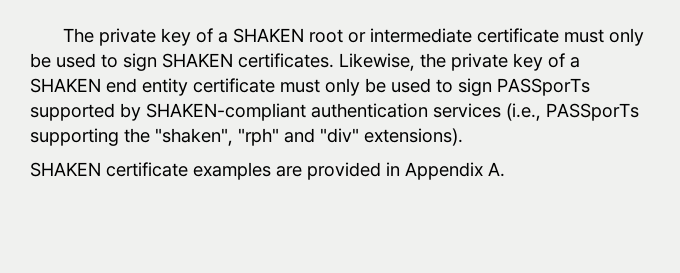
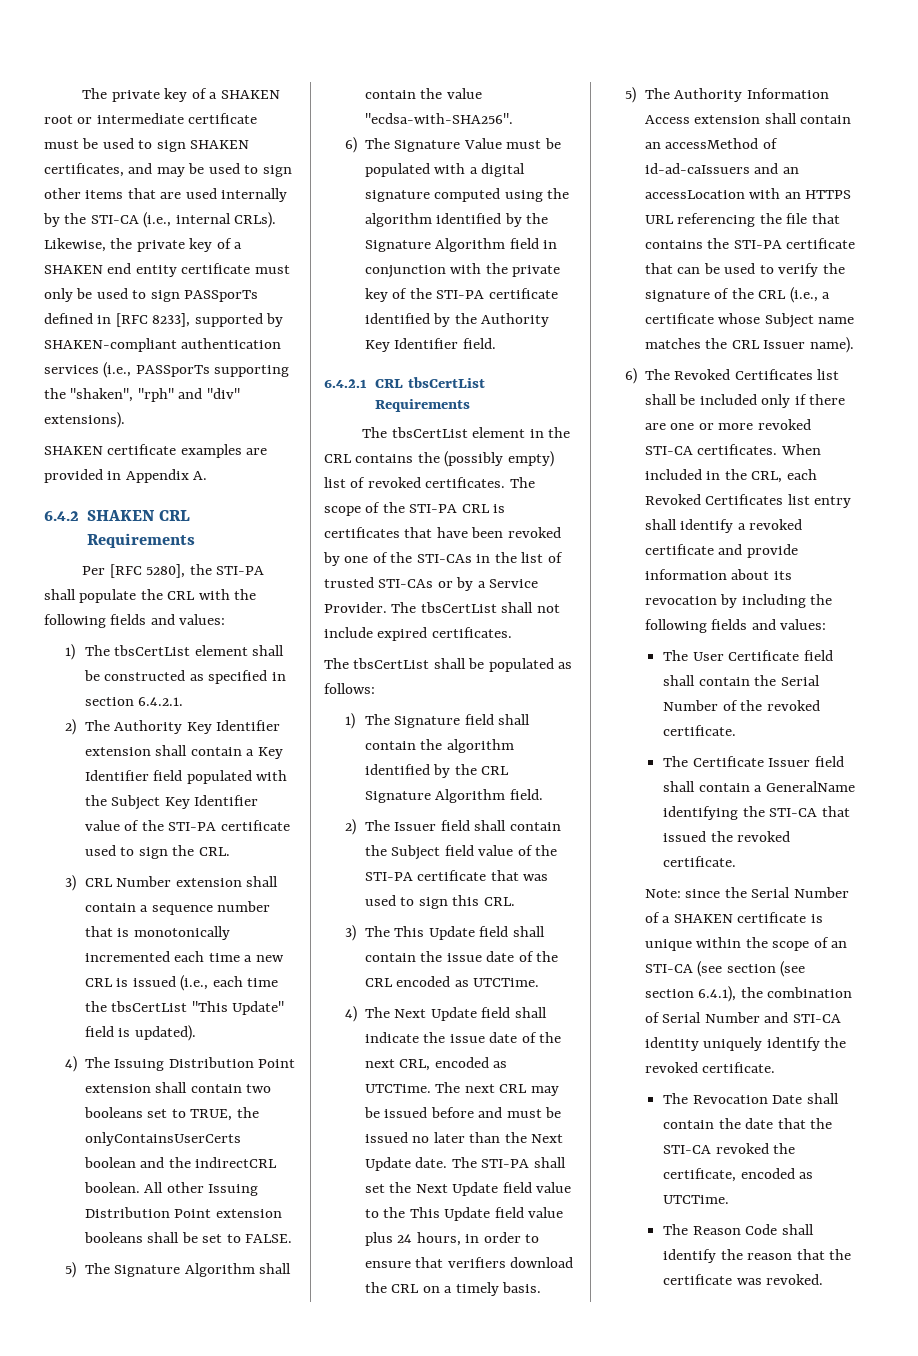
[609,28,645,46] only -> (79, 144) none
[238,53,334,68] certificates. -> [44,163,292,177] [44,188,288,202] [43,212,277,228] certificates, and may be used to sign other items that are used internally by the STI-CA (i.e., internal CRLs).
(590, 87) none -> [44,313,191,327] defined in [RFC 8233],
(505, 169) none -> [44,510,191,521] [87,533,196,548] [82,564,265,578] [44,589,257,603] [44,614,226,628] [64,644,285,660] [83,670,286,684] [84,697,184,706] [64,719,281,735] [84,745,283,759] [84,770,288,784] [84,795,259,810] [84,820,290,831] [84,845,230,859] [64,875,279,891] [84,901,271,915] [84,926,230,940] [84,951,284,962] [84,975,279,991] [84,1001,285,1015] [84,1025,196,1041] [64,1056,296,1072] [84,1082,272,1093] [83,1107,259,1121] [84,1132,241,1146] [83,1157,278,1168] [83,1182,259,1196] [84,1207,282,1218] [83,1232,293,1243] [64,1262,292,1278] [364,88,482,99] [364,113,513,124] [344,137,561,153] [364,163,526,177] [364,188,570,202] [364,213,549,227] [364,238,558,252] [364,263,561,278] [364,288,558,302] [364,313,550,327] [364,338,496,352] [324,377,485,388] [375,399,471,412] [362,427,571,438] [324,451,554,467] [324,477,535,488] [324,502,506,516] [324,527,561,538] [323,552,563,566] [324,577,539,591] [324,602,560,613] [324,627,512,641] [324,658,573,672] [324,683,375,694] [344,713,531,729] [364,739,514,753] [364,764,510,778] [364,789,543,803] [344,819,561,835] [364,845,558,860] [364,870,549,881] [364,895,515,909] [344,925,545,941] [364,951,559,962] [364,976,540,987] [344,1006,547,1022] [364,1032,562,1043] [364,1057,508,1071] [364,1082,559,1096] [363,1107,562,1118] [364,1132,564,1143] [364,1157,566,1171] [364,1182,572,1196] [364,1207,564,1221] [364,1232,540,1246] [364,1257,574,1268] [364,1282,542,1296] [624,87,829,103] [644,113,852,124] [644,138,778,149] [644,163,799,174] [644,188,852,199] [644,213,840,227] [644,238,856,249] [644,263,845,277] [644,287,831,303] [644,313,855,328] [644,337,854,353] [624,368,840,384] [644,394,846,408] [644,419,811,430] [644,444,821,455] [644,469,817,483] [644,494,852,508] [644,519,803,533] [644,544,798,558] [644,569,792,580] [644,594,833,608] [644,619,827,633] [663,650,833,661] [663,675,820,686] [663,700,820,711] [663,725,737,736] [663,756,844,767] [663,781,855,792] [663,806,850,820] [663,831,791,842] [663,856,737,867] [644,887,849,898] [644,912,823,923] [644,937,848,951] [644,961,806,977] [644,986,853,1002] [644,1012,841,1023] [644,1037,847,1051] [644,1062,776,1073] [663,1093,839,1104] [663,1118,832,1129] [663,1143,796,1154] [663,1168,814,1182] [663,1195,730,1204] [663,1224,814,1235] [663,1249,851,1263] [663,1274,824,1285] // 6.4.2 SHAKEN CRL Requirements // Per [RFC 5280], the STI-PA shall populate the CRL with the following fields and values: // 1) The tbsCertList element shall be constructed as specified in section 6.4.2.1. // 2) The Authority Key Identifier extension shall contain a Key Identifier field populated with the Subject Key Identifier value of the STI-PA certificate used to sign the CRL. // 3) CRL Number extension shall contain a sequence number that is monotonically incremented each time a new CRL is issued (i.e., each time the tbsCertList "This Update" field is updated). // 4) The Issuing Distribution Point extension shall contain two booleans set to TRUE, the onlyContainsUserCerts boolean and the indirectCRL boolean. All other Issuing Distribution Point extension booleans shall be set to FALSE. // 5) The Signature Algorithm shall contain the value "ecdsa-with-SHA256". // 6) The Signature Value must be populated with a digital signature computed using the algorithm identified by the Signature Algorithm field in conjunction with the private key of the STI-PA certificate identified by the Authority Key Identifier field. // 6.4.2.1 CRL tbsCertList Requirements // The tbsCertList element in the CRL contains the (possibly empty) list of revoked certificates. The scope of the STI-PA CRL is certificates that have been revoked by one of the STI-CAs in the list of trusted STI-CAs or by a Service Provider. The tbsCertList shall not include expired certificates. // The tbsCertList shall be populated as follows: // 1) The Signature field shall contain the algorithm identified by the CRL Signature Algorithm field. // 2) The Issuer field shall contain the Subject field value of the STI-PA certificate that was used to sign this CRL. // 3) The This Update field shall contain the issue date of the CRL encoded as UTCTime. // 4) The Next Update field shall indicate the issue date of the next CRL, encoded as UTCTime. The next CRL may be issued before and must be issued no later than the Next Update date. The STI-PA shall set the Next Update field value to the This Update field value plus 24 hours, in order to ensure that verifiers download the CRL on a timely basis. // 5) The Authority Information Access extension shall contain an accessMethod of id-ad-caIssuers and an accessLocation with an HTTPS URL referencing the file that contains the STI-PA certificate that can be used to verify the signature of the CRL (i.e., a certificate whose Subject name matches the CRL Issuer name). // 6) The Revoked Certificates list shall be included only if there are one or more revoked STI-CA certificates. When included in the CRL, each Revoked Certificates list entry shall identify a revoked certificate and provide information about its revocation by including the following fields and values: // The User Certificate field shall contain the Serial Number of the revoked certificate. // The Certificate Issuer field shall contain a GeneralName identifying the STI-CA that issued the revoked certificate. // Note: since the Serial Number of a SHAKEN certificate is unique within the scope of an STI-CA (see section (see section 6.4.1), the combination of Serial Number and STI-CA identity uniquely identify the revoked certificate. // The Revocation Date shall contain the date that the STI-CA revoked the certificate, encoded as UTCTime. // The Reason Code shall identify the reason that the certificate was revoked.

